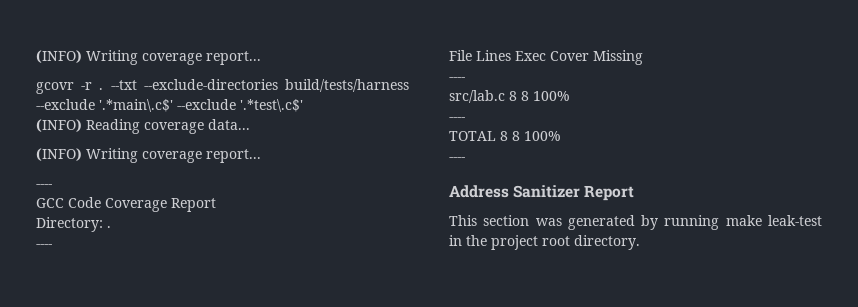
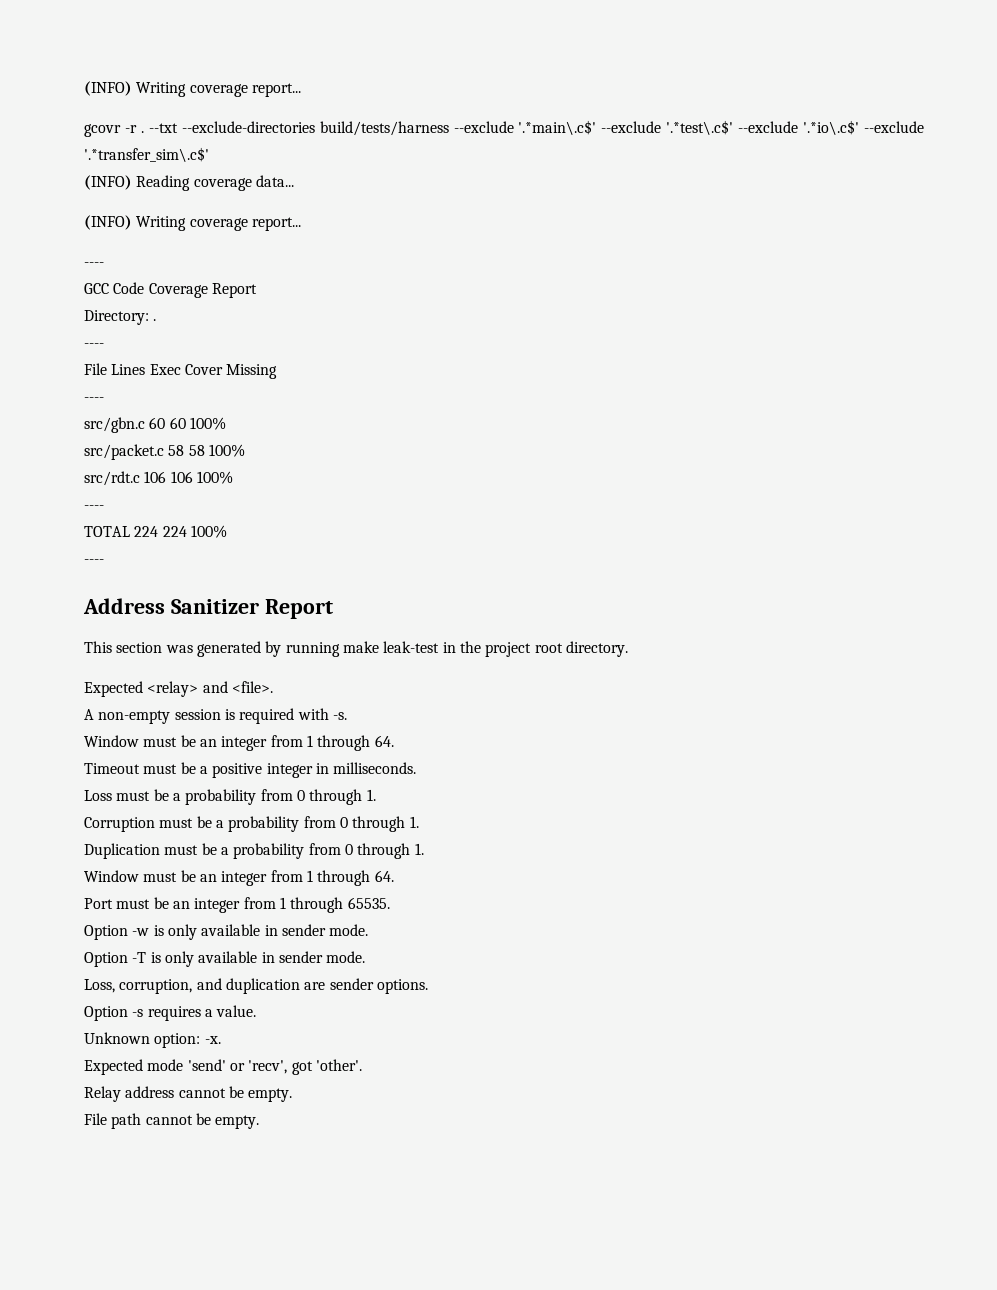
(303, 105) none -> [738,120,924,135] [84,147,209,162] --exclude '.*io\.c$' --exclude '.*transfer_sim\.c$'
[449,90,529,103] src/lab.c 8 8 -> [84,417,226,433] [84,444,245,460] [84,471,193,486] src/gbn.c 60 60 100% // src/packet.c 58 58 100% // src/rdt.c 106 106
[500,131,520,141] 8 8 -> [134,526,187,537] 224 224
(640, 242) none -> [84,681,273,697] [84,708,347,724] [84,735,394,751] [84,762,417,778] [84,789,376,805] [84,816,419,832] [84,843,424,859] [84,870,394,886] [84,897,390,913] [84,924,369,940] [84,951,366,967] [84,978,428,994] [84,1005,257,1021] [84,1032,221,1048] [84,1059,362,1075] [84,1086,293,1102] [84,1113,260,1129] // Expected <relay> and <file>. // A non-empty session is required with -s. // Window must be an integer from 1 through 64. // Timeout must be a positive integer in milliseconds. // Loss must be a probability from 0 through 1. // Corruption must be a probability from 0 through 1. // Duplication must be a probability from 0 through 1. // Window must be an integer from 1 through 64. // Port must be an integer from 1 through 65535. // Option -w is only available in sender mode. // Option -T is only available in sender mode. // Loss, corruption, and duplication are sender options. // Option -s requires a value. // Unknown option: -x. // Expected mode 'send' or 'recv', got 'other'. // Relay address cannot be empty. // File path cannot be empty.

